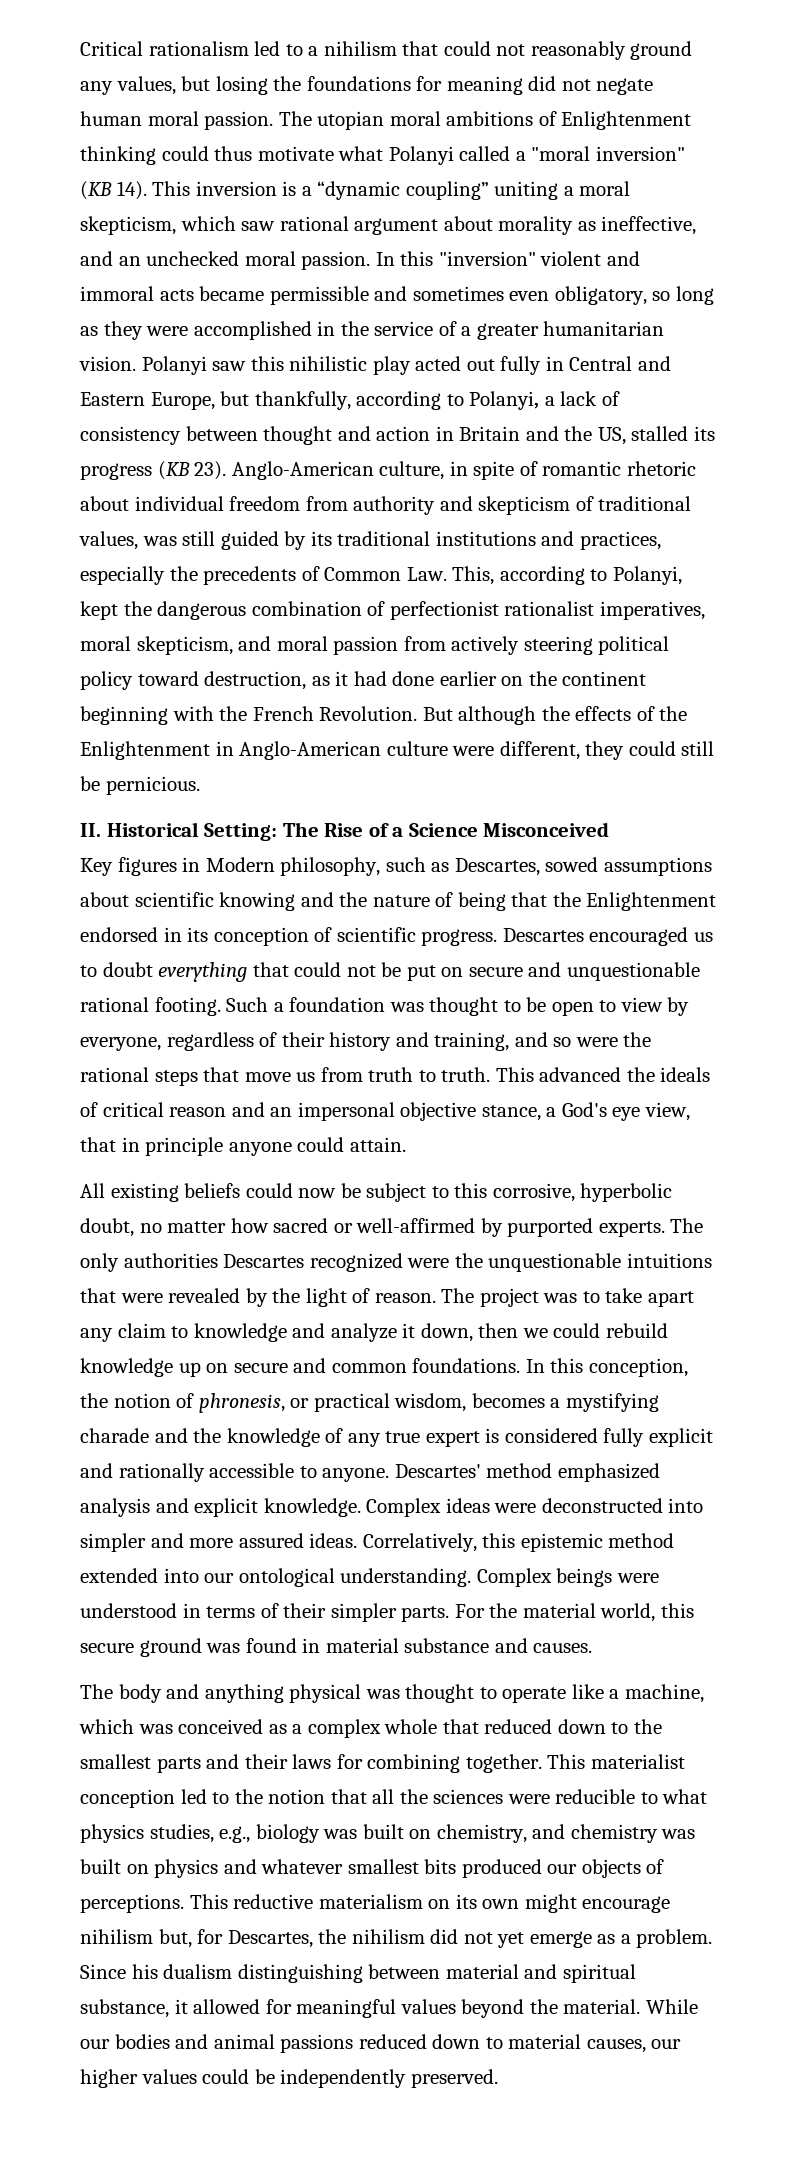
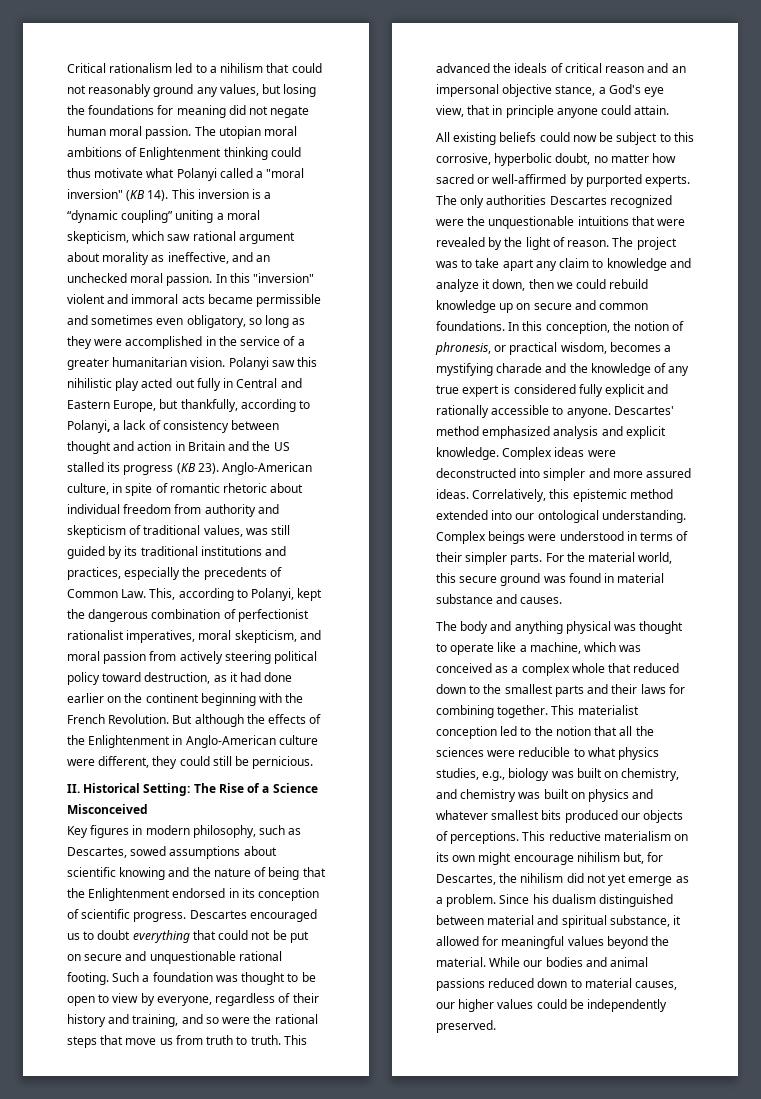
[597,427,626,445] US, -> [273,442,290,451] US
[205,857,275,872] Modern -> [145,825,190,835] modern
[237,1964,363,1983] distinguishing -> [599,894,674,907] distinguished

